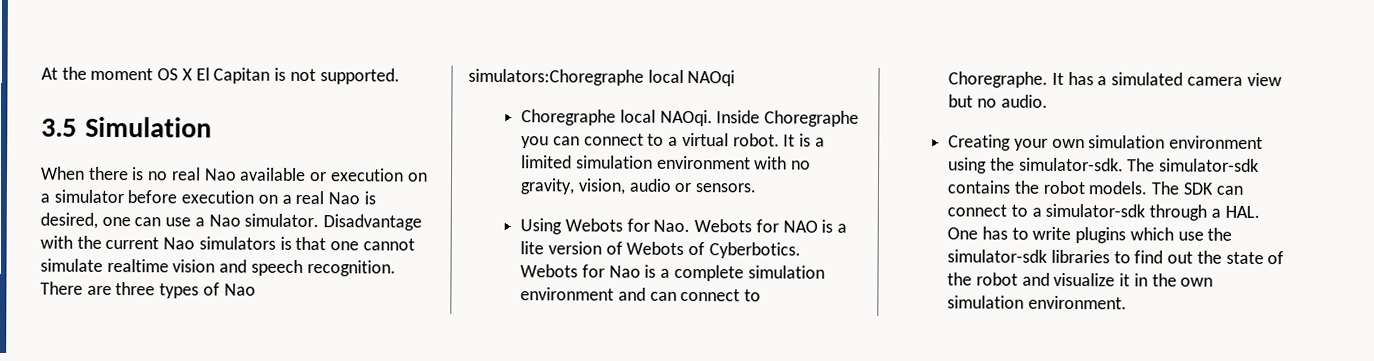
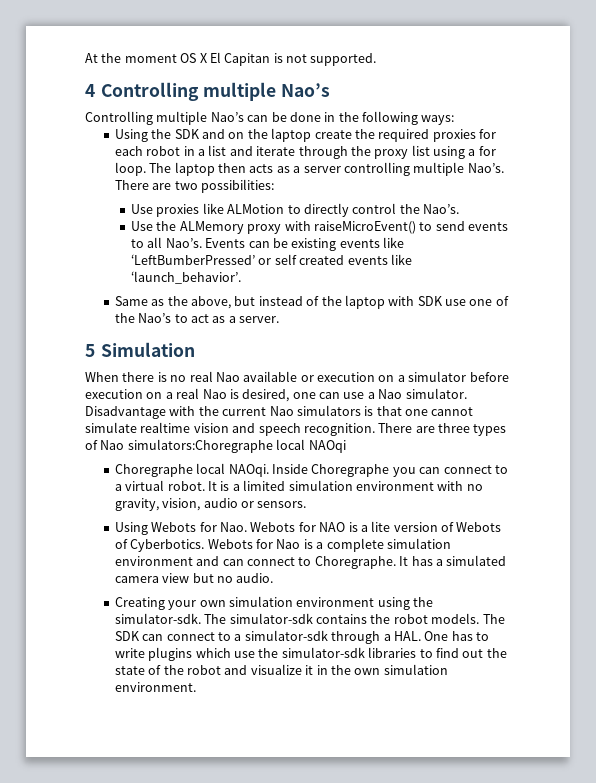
[41,118,77,137] 3.5 -> [85,82,330,101] [85,111,455,125] [114,128,497,142] [114,145,496,159] [114,162,504,176] [114,179,275,193] [131,203,460,217] [131,221,509,234] [131,237,405,251] [131,254,412,265] [131,271,242,284] [114,295,509,309] [114,313,280,323] [85,344,95,357] 4 Controlling multiple Nao’s // Controlling multiple Nao’s can be done in the following ways: // Using the SDK and on the laptop create the required proxies for each robot in a list and iterate through the proxy list using a for loop. The laptop then acts as a server controlling multiple Nao’s. There are two possibilities: // Use proxies like ALMotion to directly control the Nao’s. // Use the ALMemory proxy with raiseMicroEvent() to send events to all Nao’s. Events can be existing events like ‘LeftBumberPressed’ or self created events like ‘launch_behavior’. // Same as the above, but instead of the laptop with SDK use one of the Nao’s to act as a server. // 5

